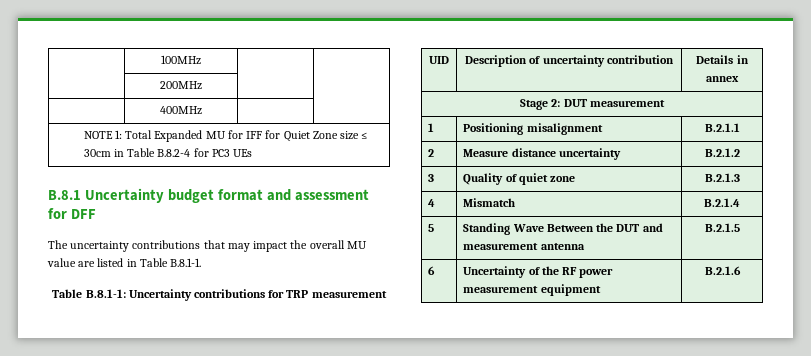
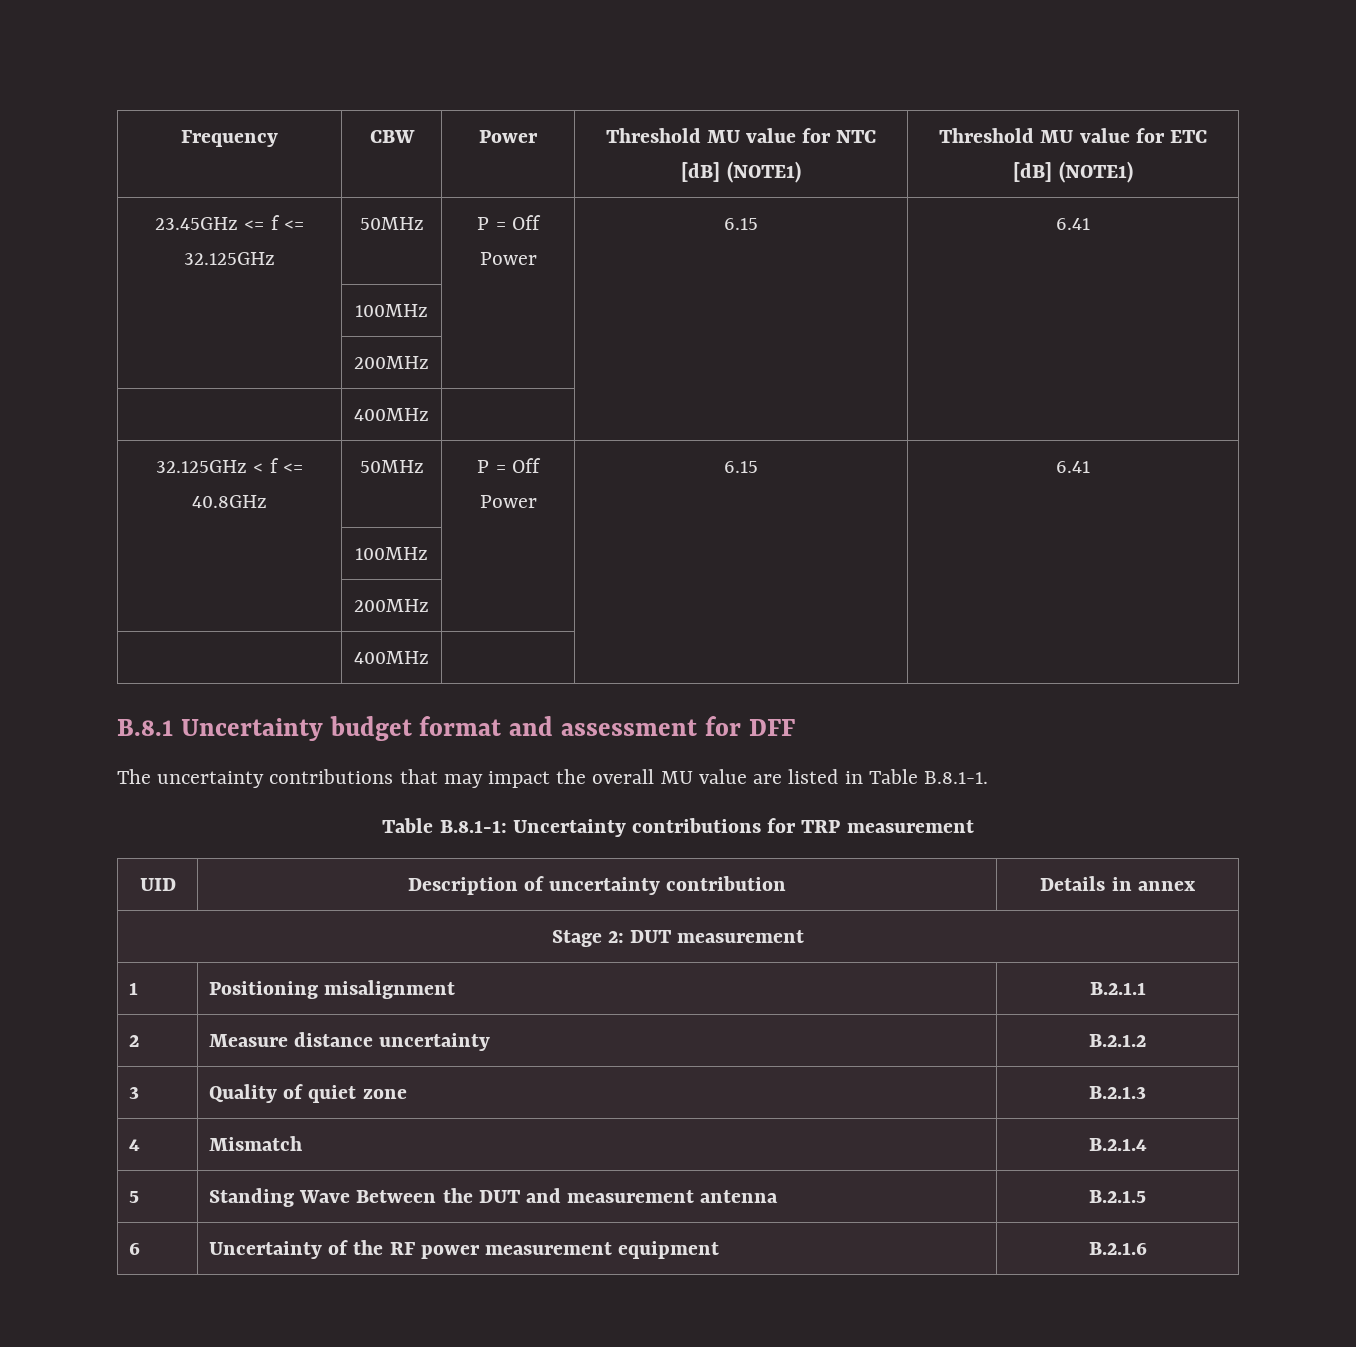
[161,55,201,65] [160,81,202,90] [160,106,202,115] [83,130,369,142] [83,148,253,157] | 100MHz | | // | 200MHz | | // | 400MHz | | // NOTE 1: Total Expanded MU for IFF for Quiet Zone size ≤ 30cm in Table B.8.2-4 for PC3 UEs -> [181,130,278,147] [369,130,415,143] [479,130,538,143] [605,128,877,143] [681,161,801,183] [939,128,1207,143] [1013,161,1133,183] [155,215,304,230] [184,252,275,265] [359,217,424,230] [477,215,541,230] [479,252,537,265] [724,218,759,230] [1056,218,1090,230] [355,304,428,317] [354,356,429,369] [354,408,429,421] [156,458,303,473] [192,495,267,508] [359,460,424,473] [477,458,541,473] [479,495,537,508] [724,461,759,473] [1056,461,1090,473] [355,547,428,560] [354,599,429,612] [354,651,429,664] Frequency | CBW | Power | Threshold MU value for NTC [dB] (NOTE1) | Threshold MU value for ETC [dB] (NOTE1) // 23.45GHz <= f <= 32.125GHz | 50MHz | P = Off Power | 6.15 | 6.41 // | 100MHz | | | // | 200MHz | | | // | 400MHz | | | // 32.125GHz < f <= 40.8GHz | 50MHz | P = Off Power | 6.15 | 6.41 // | 100MHz | | | // | 200MHz | | | // | 400MHz | | |

